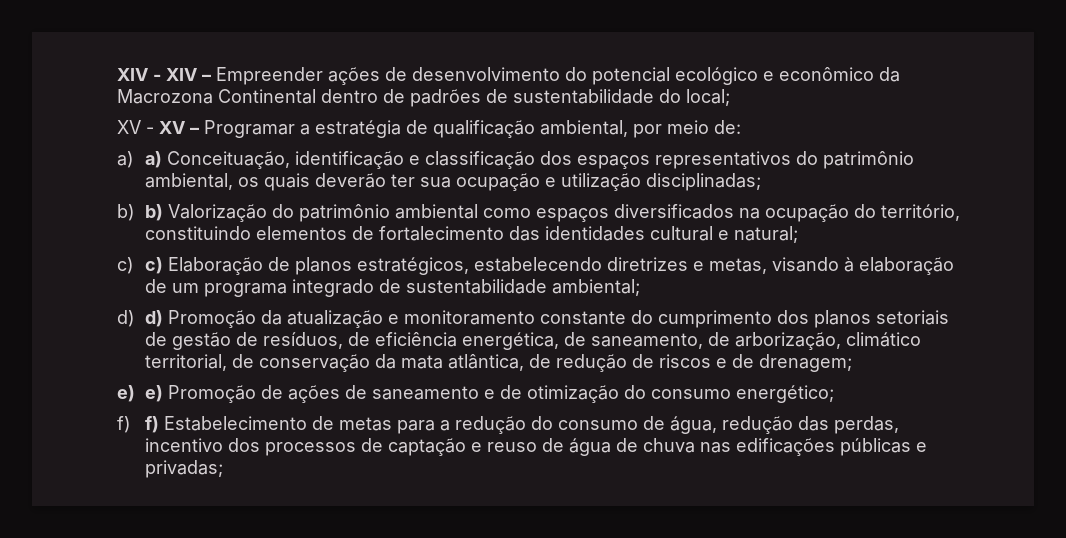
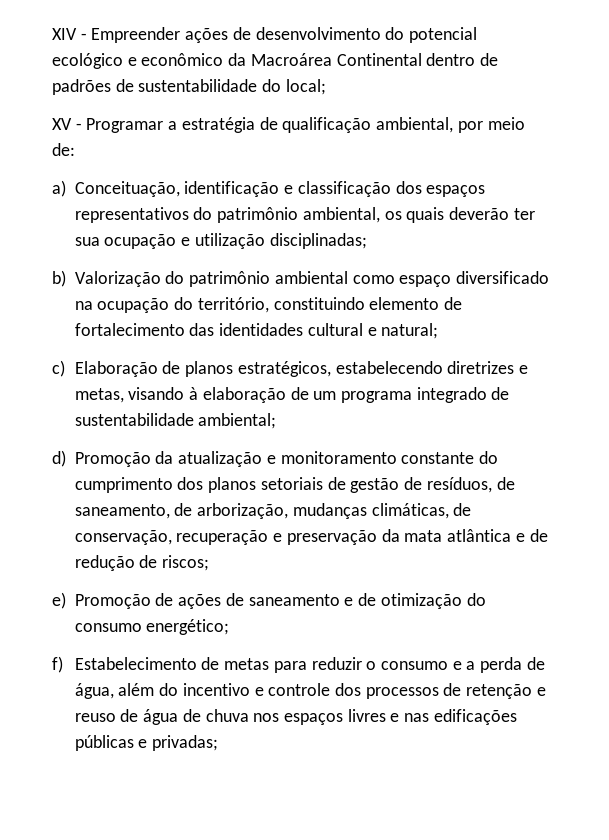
[117,68,211,81] XIV - XIV – -> [52,28,87,40] XIV -
[117,89,213,104] Macrozona -> [250,53,332,66] Macroárea
[159,121,199,134] XV – -> (82, 126) none
[144,151,162,168] a) -> (66, 188) none
[144,204,163,221] b) -> (66, 278) none
[535,204,734,222] espaços diversificados -> [399,271,550,287] espaço diversificado
[255,226,347,240] elementos -> [369,297,440,310] elemento
[144,257,163,274] c) -> (65, 368) none
[144,310,163,327] d) -> (66, 458) none
[374,332,921,350] [144,354,852,372] [117,385,163,402] eficiência energética, de saneamento, de arborização, climático territorial, de conservação da mata atlântica, de redução de riscos e de drenagem; // e) e) -> [74,503,472,519] [74,529,548,545] [74,555,210,571] [52,592,66,609] saneamento, de arborização, mudanças climáticas, de conservação, recuperação e preservação da mata atlântica e de redução de riscos; // e)
[144,416,159,433] f) -> (63, 664) none
[439,416,899,434] [144,438,223,452] a redução do consumo de água, redução das perdas, incentivo -> [311,657,545,673] [74,683,331,699] reduzir o consumo e a perda de água, além do incentivo e controle
[387,438,466,456] captação -> [466,684,533,699] retenção
(695, 445) none -> [253,709,400,725] nos espaços livres e

